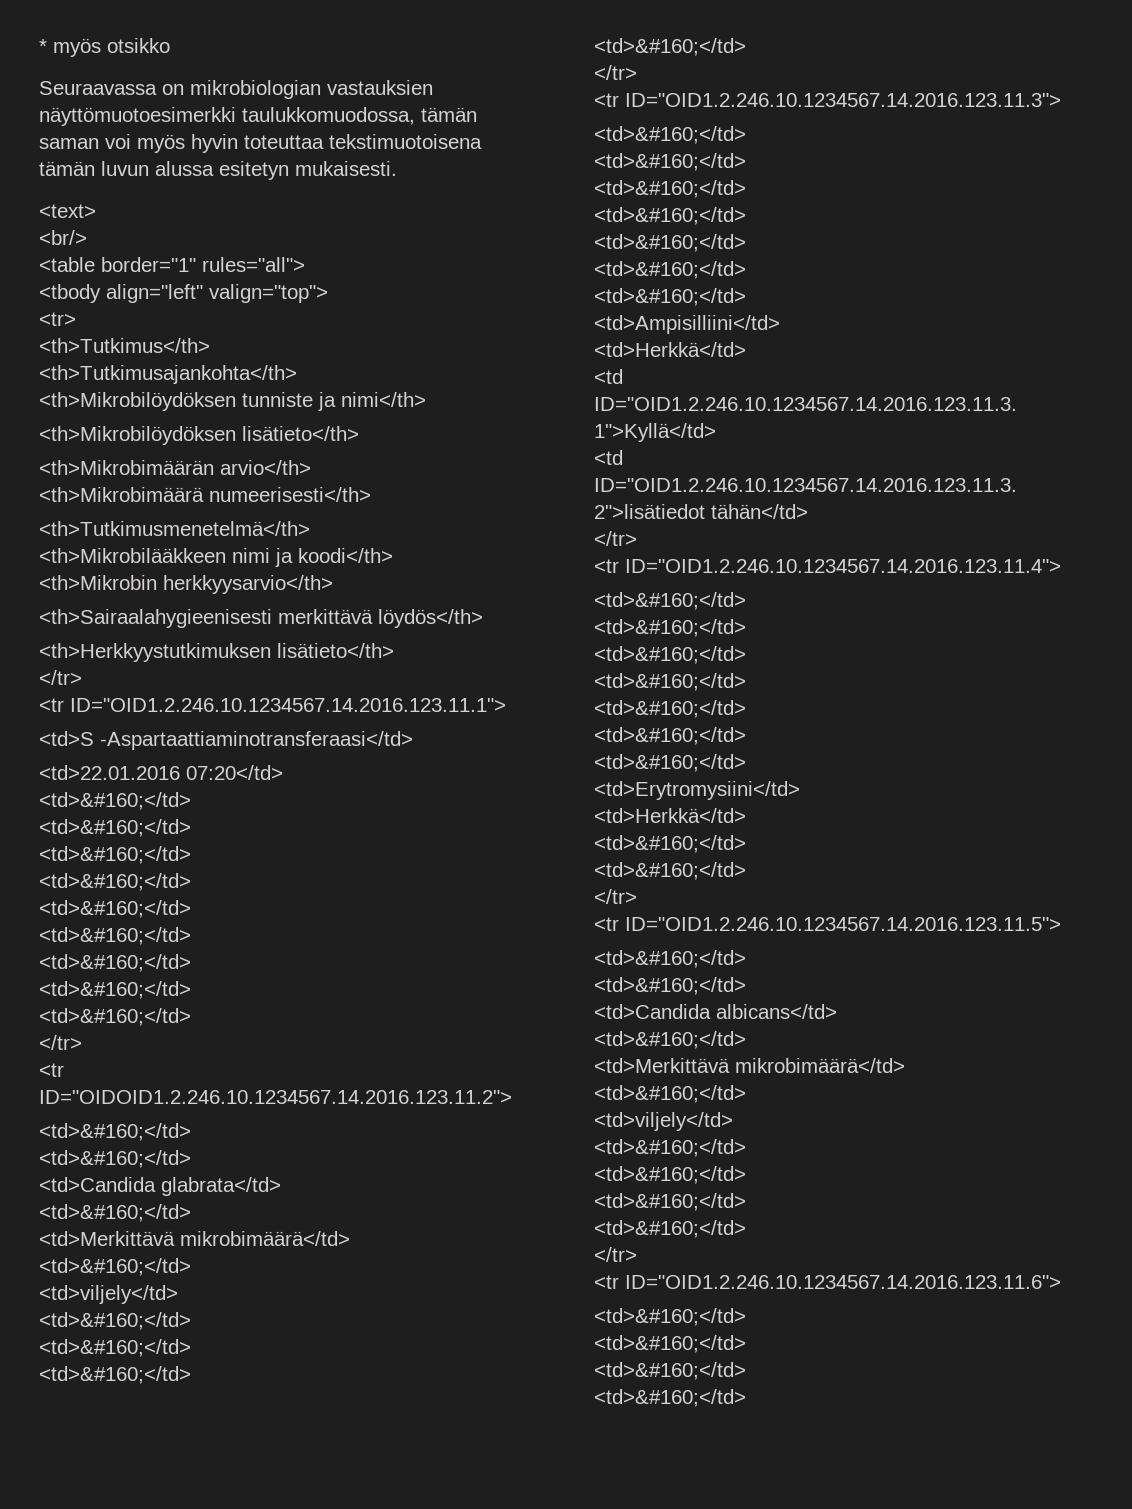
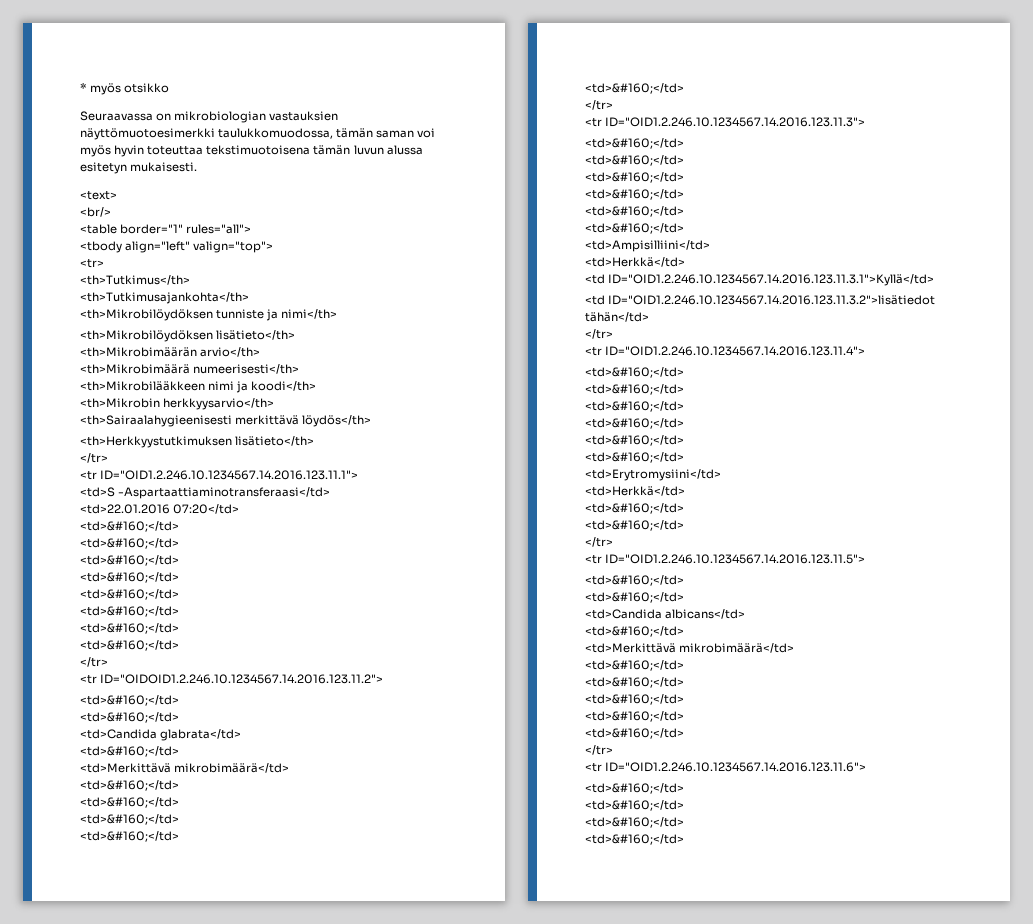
[39,521,310,536] // <th>Tutkimusmenetelmä</th> -> (300, 369) none
[39,1008,191,1026] // <td>&#160;</td> -> (179, 645) none
[39,1285,178,1304] // <td>viljely</td> -> (179, 785) none
[594,288,746,306] // <td>&#160;</td> -> (684, 228) none
[594,754,746,772] // <td>&#160;</td> -> (684, 457) none
[594,1112,733,1131] // <td>viljely</td> -> (684, 665) none

